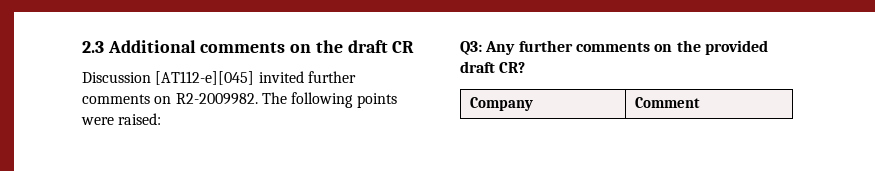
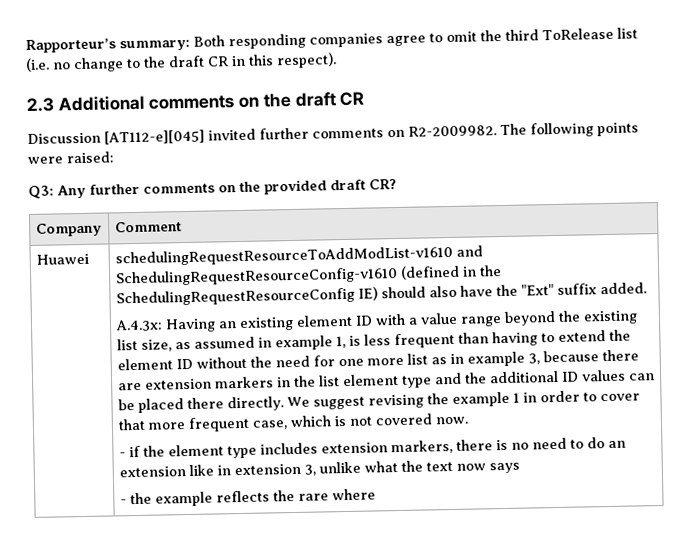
(82, 47) none -> [25,27,638,54] [25,52,337,73] Rapporteur’s summary: Both responding companies agree to omit the third ToRelease list (i.e. no change to the draft CR in this respect). //
(700, 102) none -> [35,253,89,265] [114,245,483,267] [115,264,502,287] [115,282,647,307] [114,310,638,333] [116,329,631,352] [116,349,639,371] [117,369,655,391] [117,390,640,413] [117,413,468,433] [118,437,626,459] [118,460,520,478] [119,488,376,507] // Huawei | schedulingRequestResourceToAddModList-v1610 and SchedulingRequestResourceConfig-v1610 (defined in the SchedulingRequestResourceConfig IE) should also have the "Ext" suffix added. // A.4.3x: Having an existing element ID with a value range beyond the existing list size, as assumed in example 1, is less frequent than having to extend the element ID without the need for one more list as in example 3, because there are extension markers in the list element type and the additional ID values can be placed there directly. We suggest revising the example 1 in order to cover that more frequent case, which is not covered now. // - if the element type includes extension markers, there is no need to do an extension like in extension 3, unlike what the text now says // - the example reflects the rare where

